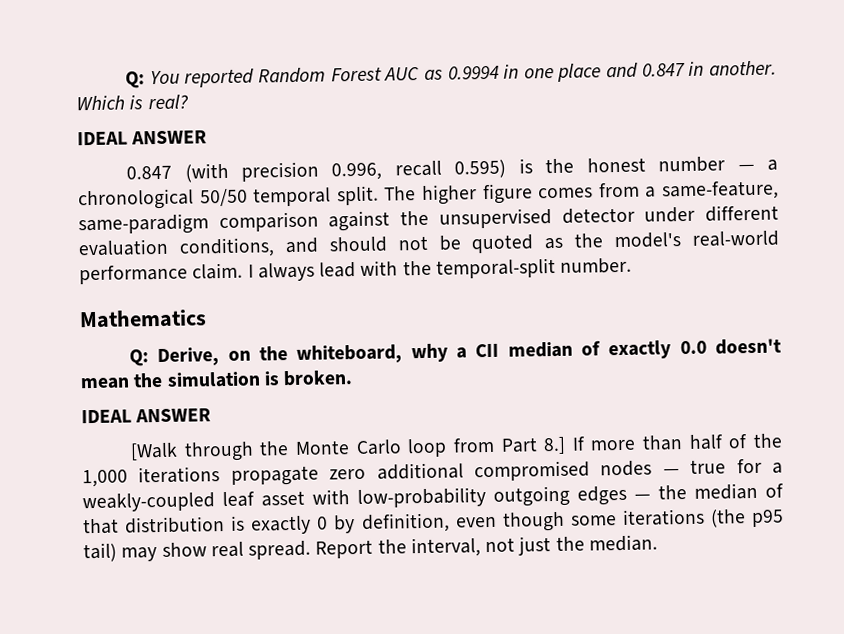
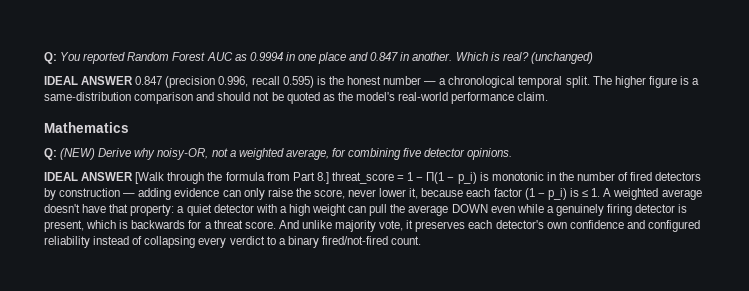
[77,130,208,146] [126,161,320,183] // IDEAL ANSWER // 0.847 (with precision -> [530,52,593,64] [44,76,216,88] (unchanged) // IDEAL ANSWER 0.847 (precision
[199,188,248,207] 50/50 -> (516, 82) none
[538,180,780,201] [78,204,779,236] [78,237,275,258] comes from a same-feature, same-paradigm comparison against the unsupervised detector under different evaluation conditions, -> [679,76,700,85] [44,92,194,104] is a same-distribution comparison
[247,257,633,282] [79,309,207,329] [129,338,782,367] [80,370,354,390] [81,408,212,424] I always lead with the temporal-split number. // Mathematics // Q: Derive, on the whiteboard, why a CII median of exactly 0.0 doesn't mean the simulation is broken. // IDEAL ANSWER // -> [44,122,129,133] [44,148,513,160] [44,172,134,181] // Mathematics // Q: (NEW) Derive why noisy-OR, not a weighted average, for combining five detector opinions. // IDEAL ANSWER
[295,433,783,458] [82,458,783,488] [82,482,784,513] [83,508,784,535] [83,534,658,563] Monte Carlo loop from Part 8.] If more than half of the 1,000 iterations propagate zero additional compromised nodes — true for a weakly-coupled leaf asset with low-probability outgoing edges — the median of that distribution is exactly 0 by definition, even though some iterations (the p95 tail) may show real spread. Report the interval, not just the median. -> [225,172,702,184] [44,188,702,200] [44,204,688,216] [44,220,700,232] [44,236,422,248] formula from Part 8.] threat_score = 1 − Π(1 − p_i) is monotonic in the number of fired detectors by construction — adding evidence can only raise the score, never lower it, because each factor (1 − p_i) is ≤ 1. A weighted average doesn't have that property: a quiet detector with a high weight can pull the average DOWN even while a genuinely firing detector is present, which is backwards for a threat score. And unlike majority vote, it preserves each detector's own confidence and configured reliability instead of collapsing every verdict to a binary fired/not-fired count.

